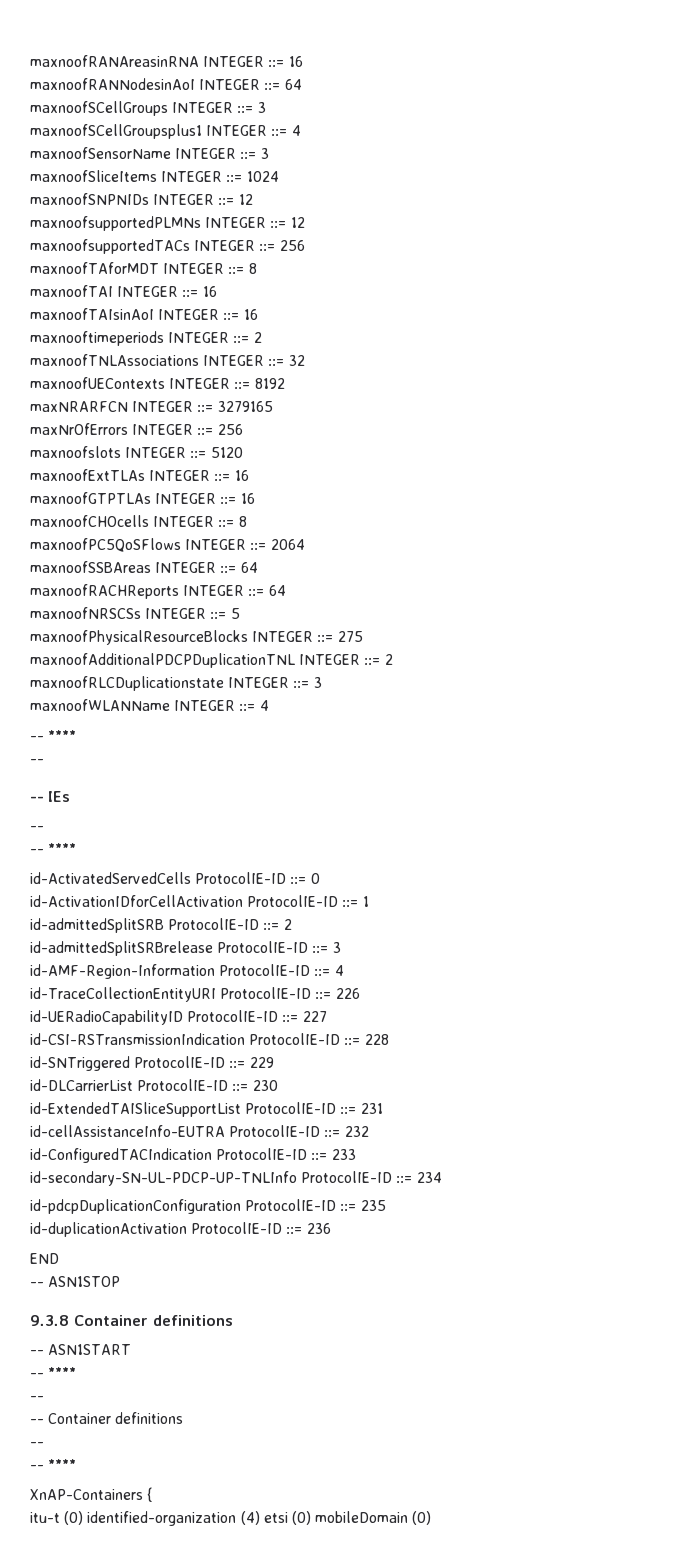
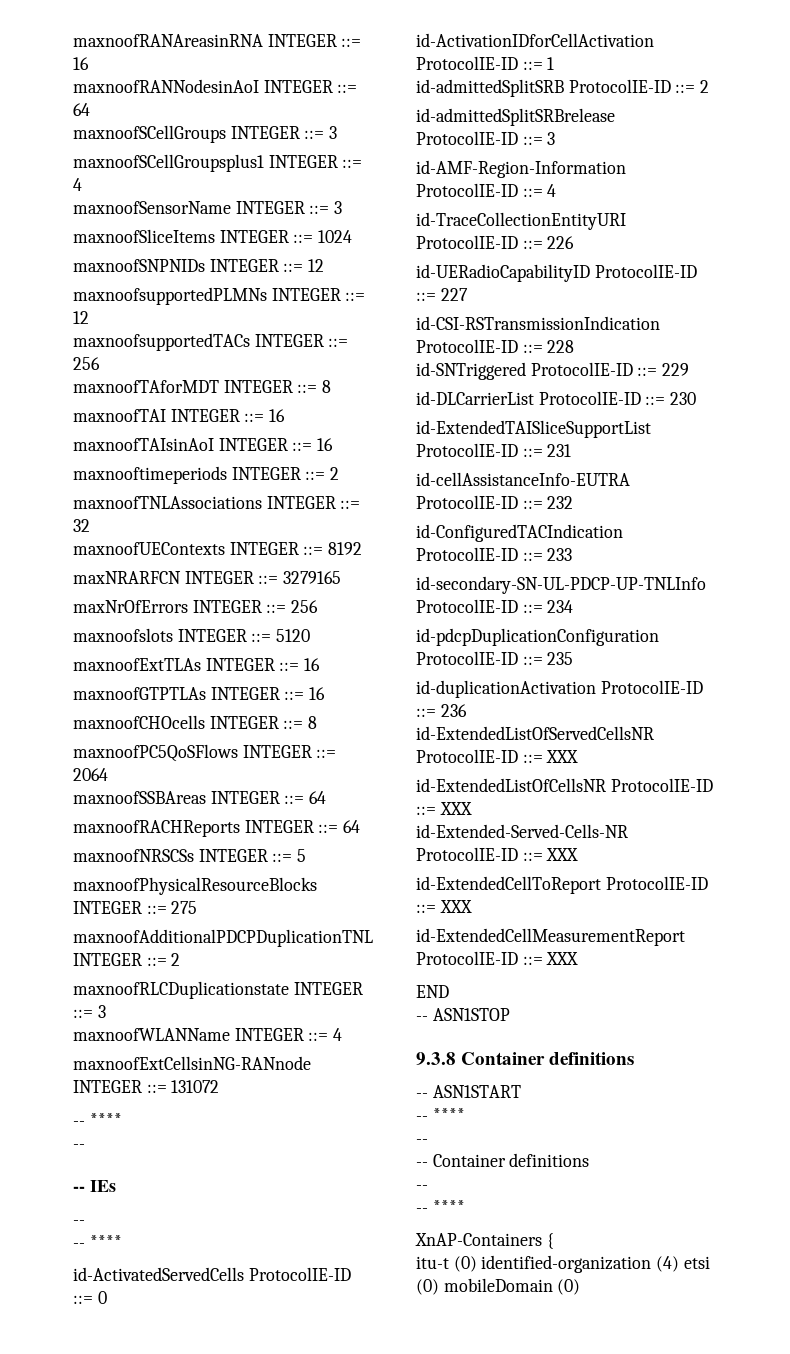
(269, 705) none -> [73,1056,311,1070] [73,1080,220,1093] // maxnoofExtCellsinNG-RANnode INTEGER ::= 131072
(331, 1228) none -> [416,726,654,740] [416,749,579,763] [416,778,713,792] [416,802,472,815] [416,824,628,838] [416,847,579,861] [416,876,708,894] [416,900,472,913] [416,928,685,946] [416,951,579,965] // id-ExtendedListOfServedCellsNR ProtocolIE-ID ::= XXX // id-ExtendedListOfCellsNR ProtocolIE-ID ::= XXX // id-Extended-Served-Cells-NR ProtocolIE-ID ::= XXX // id-ExtendedCellToReport ProtocolIE-ID ::= XXX // id-ExtendedCellMeasurementReport ProtocolIE-ID ::= XXX

